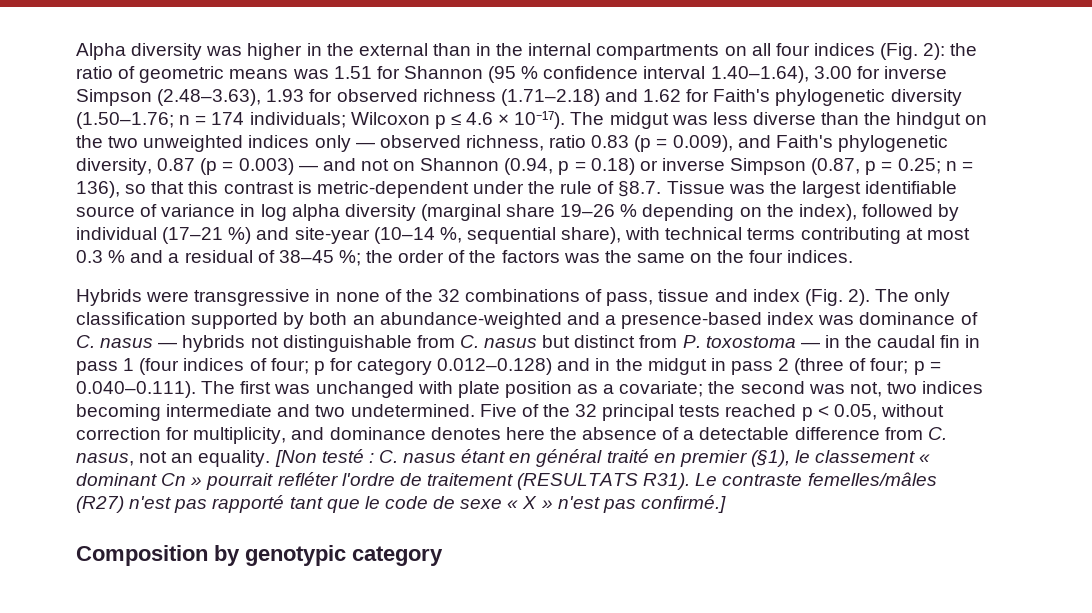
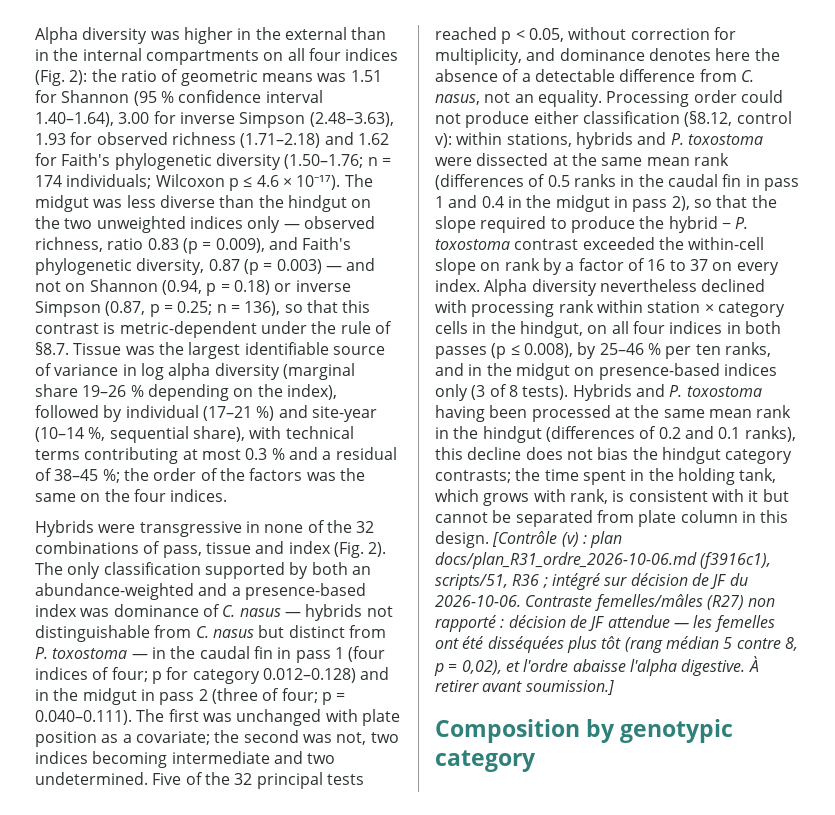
[274,449,931,467] [76,472,937,490] [76,495,726,513] [Non testé : C. nasus étant en général traité en premier (§1), le classement « dominant Cn » pourrait refléter l'ordre de traitement (RESULTATS R31). Le contraste femelles/mâles (R27) n'est pas rapporté tant que le code de sexe « X » n'est pas confirmé.] -> [606,90,783,107] [435,111,792,128] [435,132,763,149] [435,153,729,166] [435,174,799,191] [435,195,777,212] [435,216,749,233] [435,237,765,250] [435,258,779,275] [435,279,766,296] [435,300,785,317] [435,321,781,338] [435,342,771,359] [435,363,777,380] [435,384,762,401] [435,405,792,422] [435,426,796,443] [435,447,793,464] [435,468,777,485] [435,489,789,506] [435,510,789,527] [435,531,623,548] [435,552,772,569] [435,573,748,590] [435,594,776,611] [435,615,775,632] [435,636,798,653] [434,656,759,676] [435,680,614,695] Processing order could not produce either classification (§8.12, control v): within stations, hybrids and P. toxostoma were dissected at the same mean rank (differences of 0.5 ranks in the caudal fin in pass 1 and 0.4 in the midgut in pass 2), so that the slope required to produce the hybrid − P. toxostoma contrast exceeded the within-cell slope on rank by a factor of 16 to 37 on every index. Alpha diversity nevertheless declined with processing rank within station × category cells in the hindgut, on all four indices in both passes (p ≤ 0.008), by 25–46 % per ten ranks, and in the midgut on presence-based indices only (3 of 8 tests). Hybrids and P. toxostoma having been processed at the same mean rank in the hindgut (differences of 0.2 and 0.1 ranks), this decline does not bias the hindgut category contrasts; the time spent in the holding tank, which grows with rank, is consistent with it but cannot be separated from plate column in this design. [Contrôle (v) : plan docs/plan_R31_ordre_2026-10-06.md (f3916c1), scripts/51, R36 ; intégré sur décision de JF du 2026-10-06. Contraste femelles/mâles (R27) non rapporté : décision de JF attendue — les femelles ont été disséquées plus tôt (rang médian 5 contre 8, p = 0,02), et l'ordre abaisse l'alpha digestive. À retirer avant soumission.]

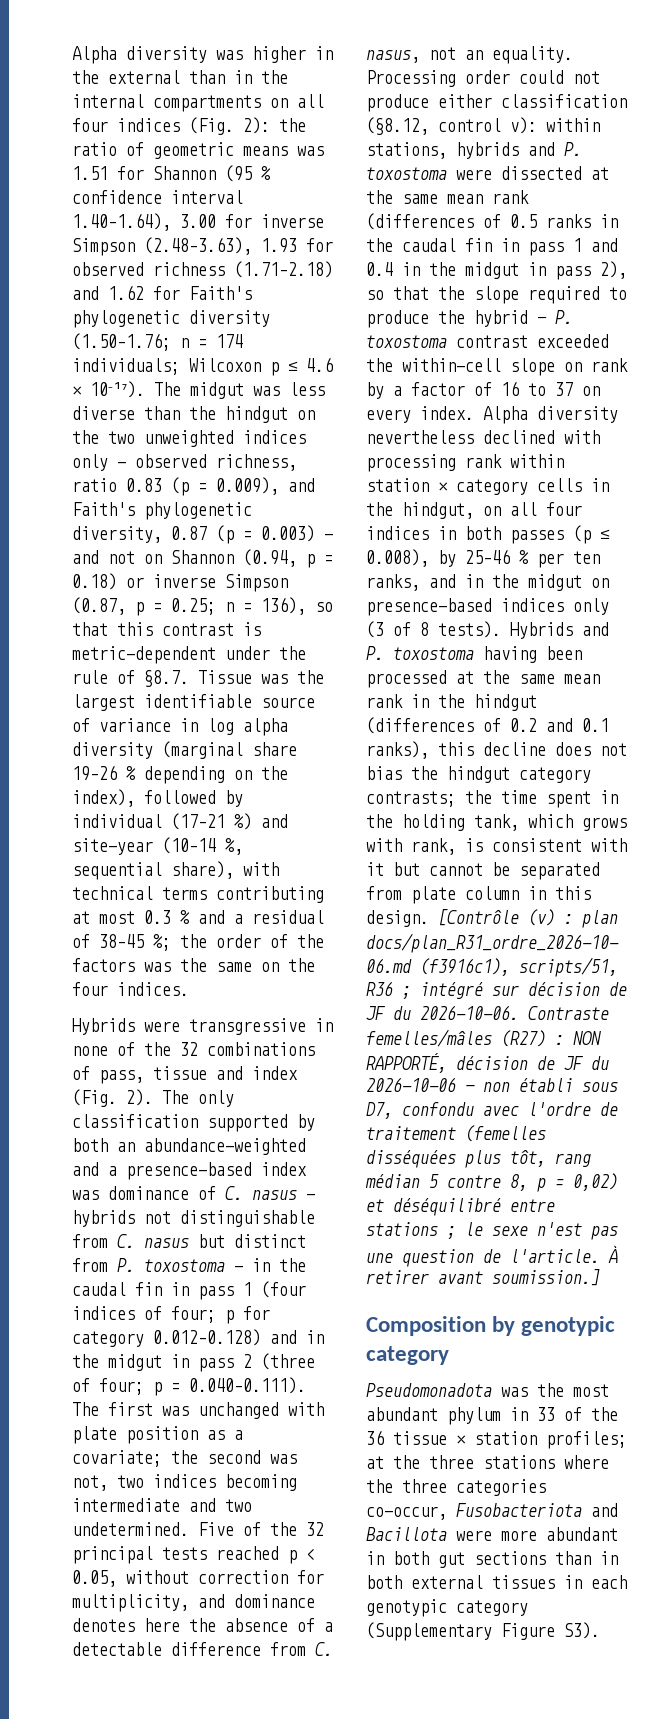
[748,598,776,607] [435,615,775,632] [435,636,663,653] non rapporté : décision de JF attendue — les femelles ont été disséquées plus tôt (rang -> [555,1031,601,1045] [366,1053,609,1073] [366,1077,618,1092] [366,1102,618,1119] [366,1125,546,1142] [366,1150,591,1168] : NON RAPPORTÉ, décision de JF du 2026-10-06 — non établi sous D7, confondu avec l'ordre de traitement (femelles disséquées plus tôt, rang
[461,659,746,676] 0,02), et l'ordre abaisse l'alpha digestive. -> [573,1173,618,1191] [366,1198,555,1216] [366,1222,618,1240] [366,1249,600,1267] 0,02) et déséquilibré entre stations ; le sexe n'est pas une question de l'article.
(536, 761) none -> [366,1383,609,1397] [366,1407,618,1425] [366,1430,627,1449] [366,1455,609,1469] [366,1479,546,1496] [366,1503,618,1520] [366,1527,618,1541] [366,1551,618,1568] [366,1575,627,1589] [366,1599,528,1617] [366,1622,600,1641] // Pseudomonadota was the most abundant phylum in 33 of the 36 tissue × station profiles; at the three stations where the three categories co-occur, Fusobacteriota and Bacillota were more abundant in both gut sections than in both external tissues in each genotypic category (Supplementary Figure S3).

